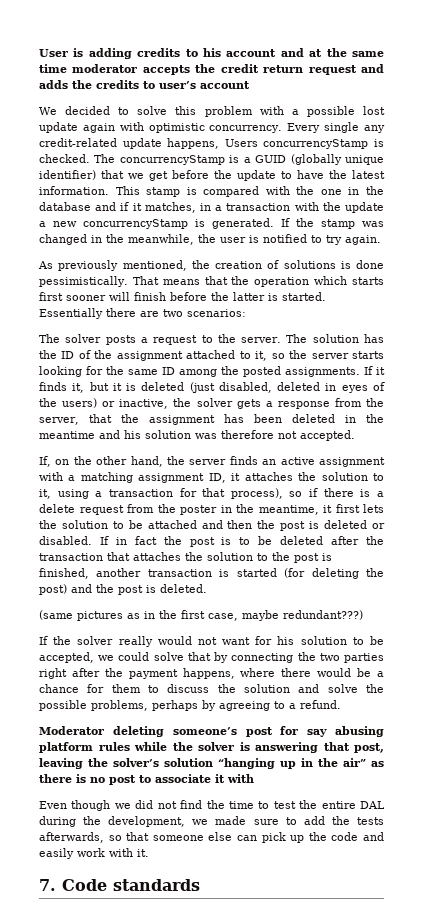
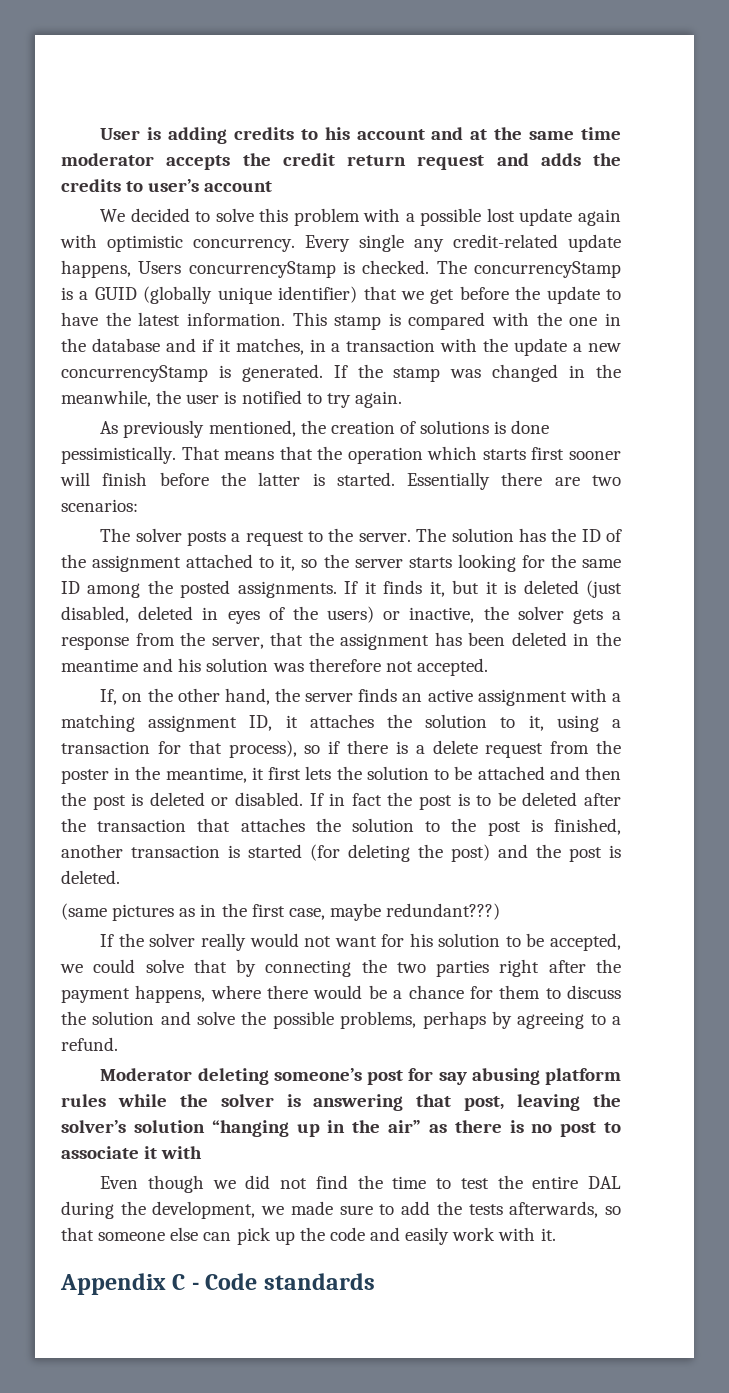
[39,879,56,891] 7. -> [60,1273,199,1295] Appendix C -

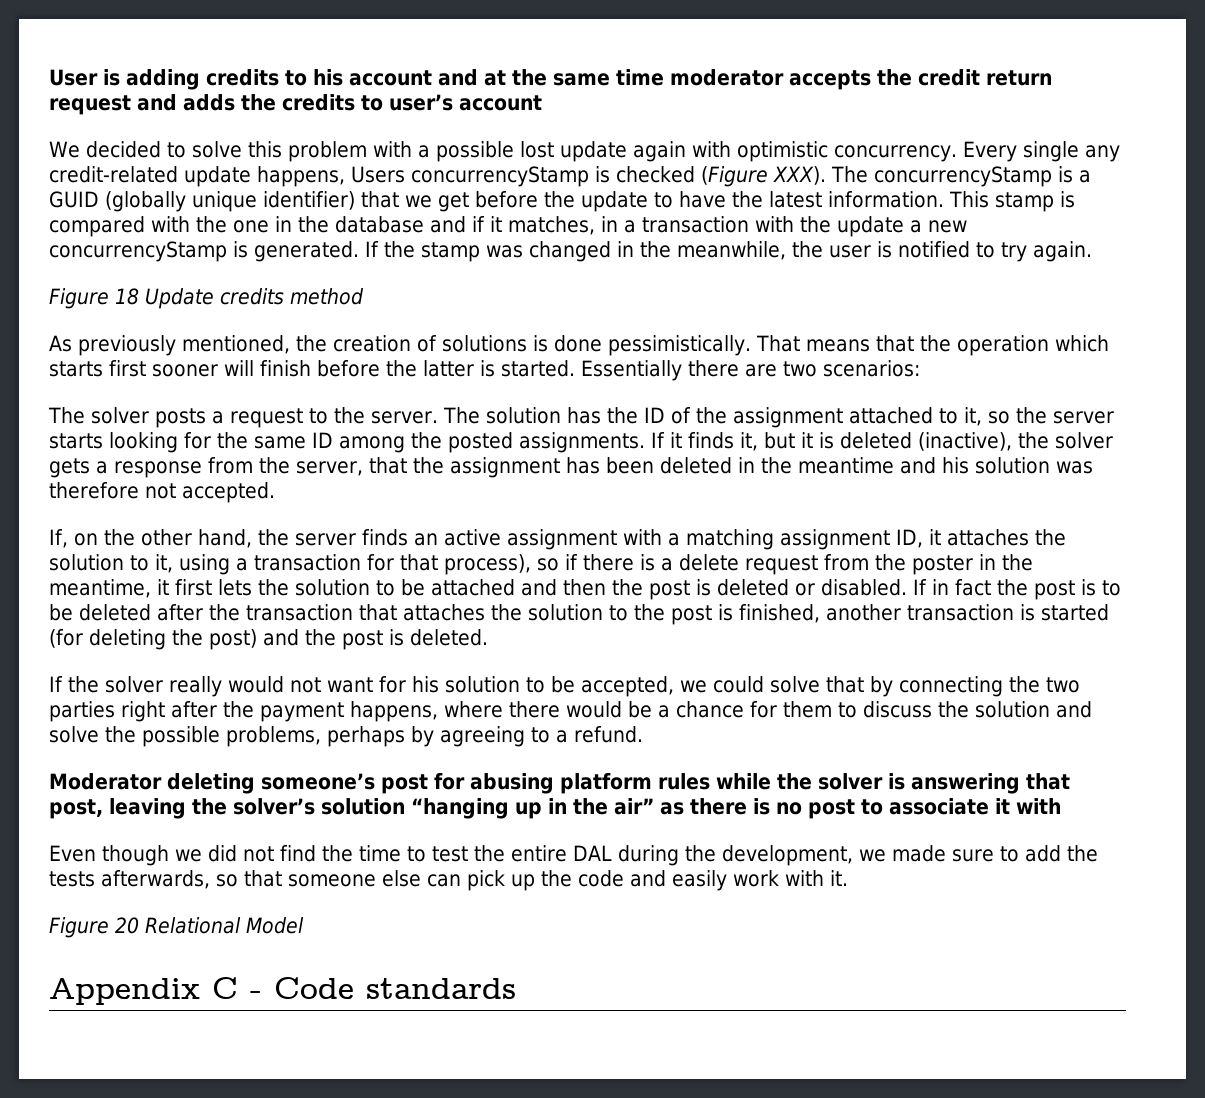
[362,260,430,274] checked. -> [616,166,826,187] checked (Figure XXX).
(402, 399) none -> [49,288,364,309] // Figure 18 Update credits method
[585,580,622,598] [61,606,475,624] (just disabled, deleted in eyes of the users) or inactive, -> [918,432,1012,451] (inactive),
[61,903,501,921] // (same pictures as in the first case, maybe redundant???) -> (488, 637) none
[438,1072,467,1085] say -> (465, 781) none
(556, 1234) none -> [49,917,304,938] // Figure 20 Relational Model

